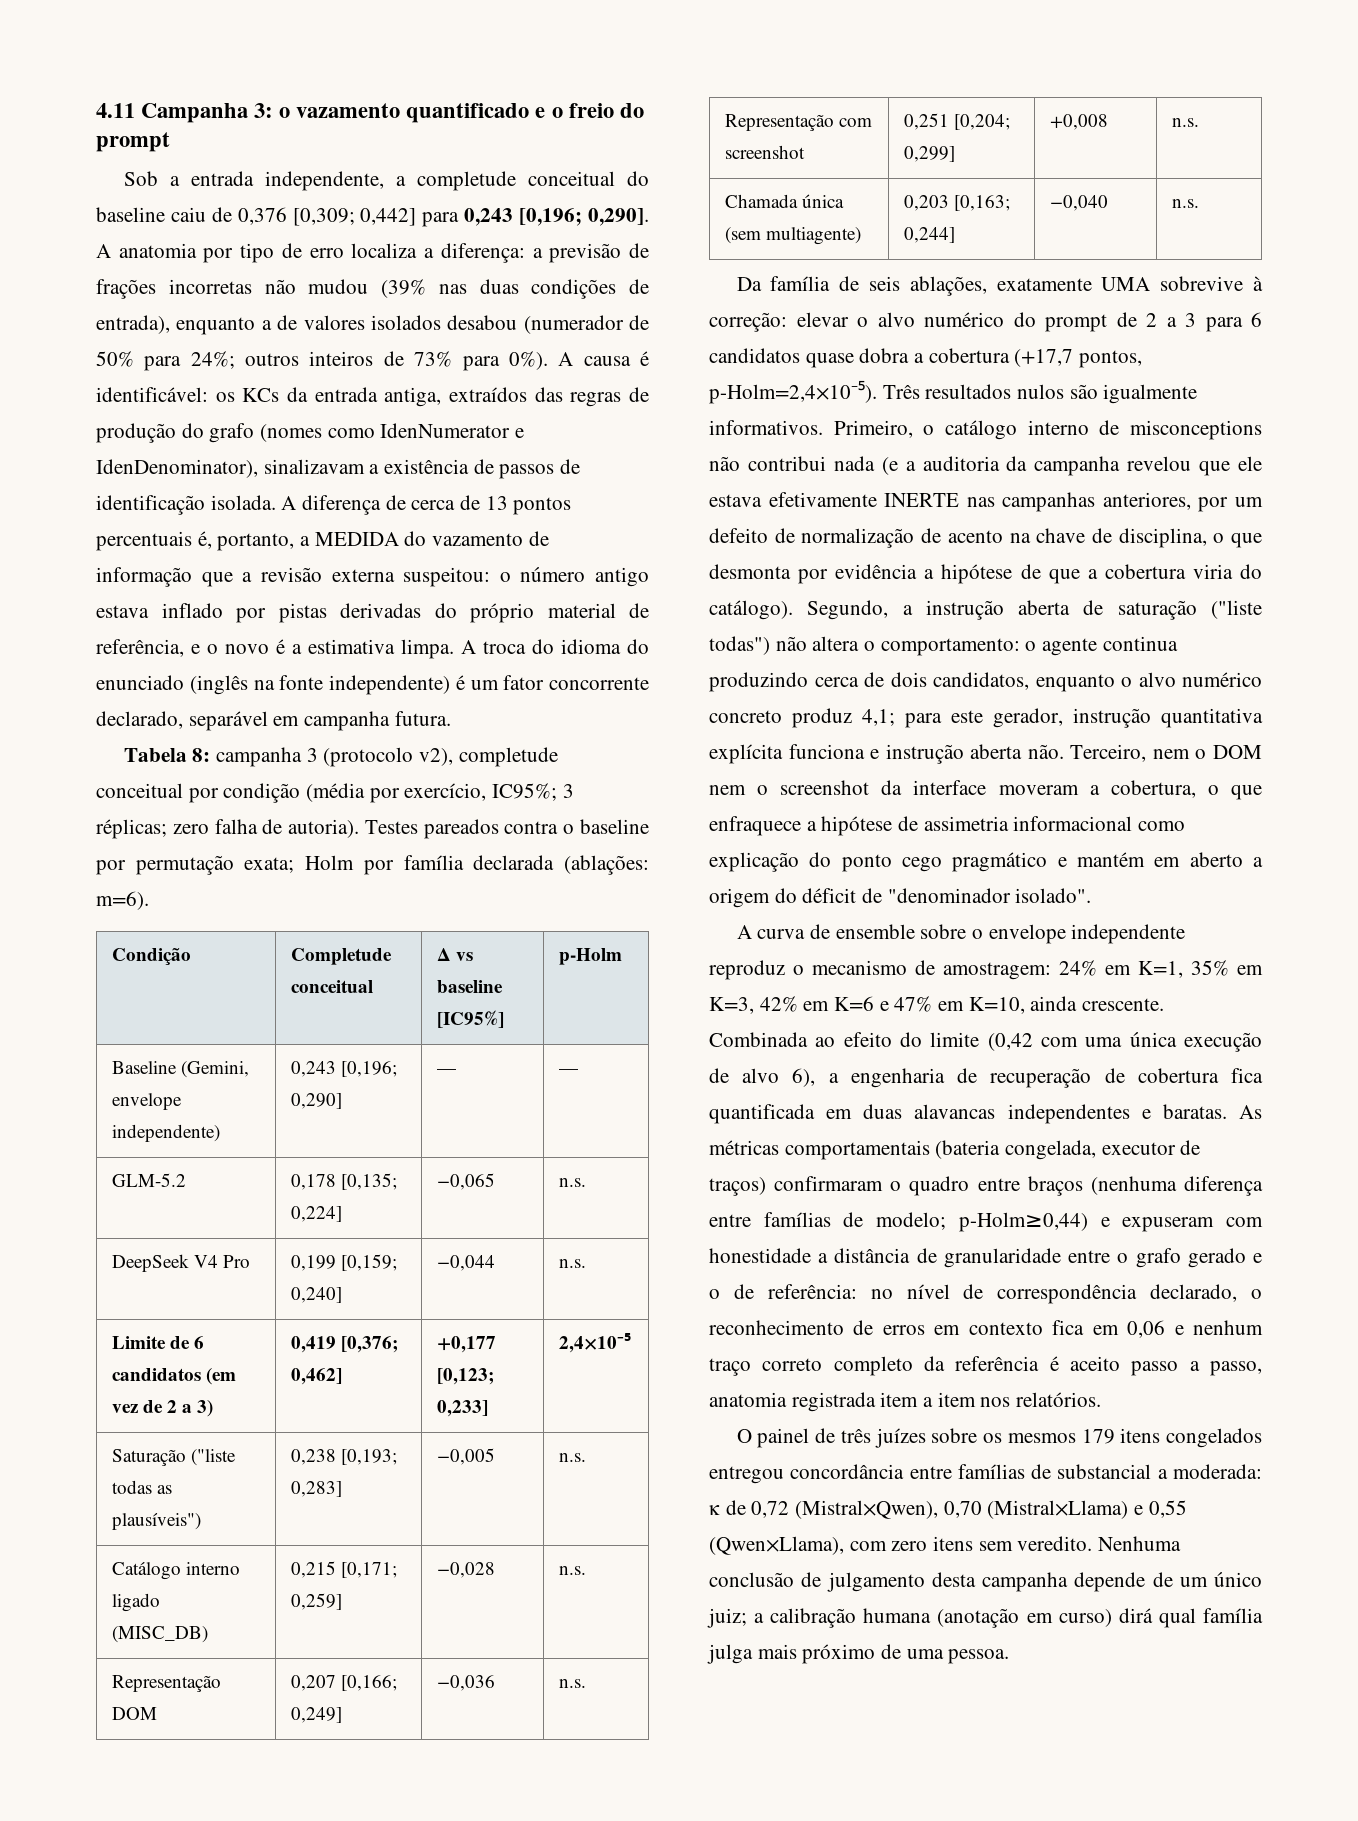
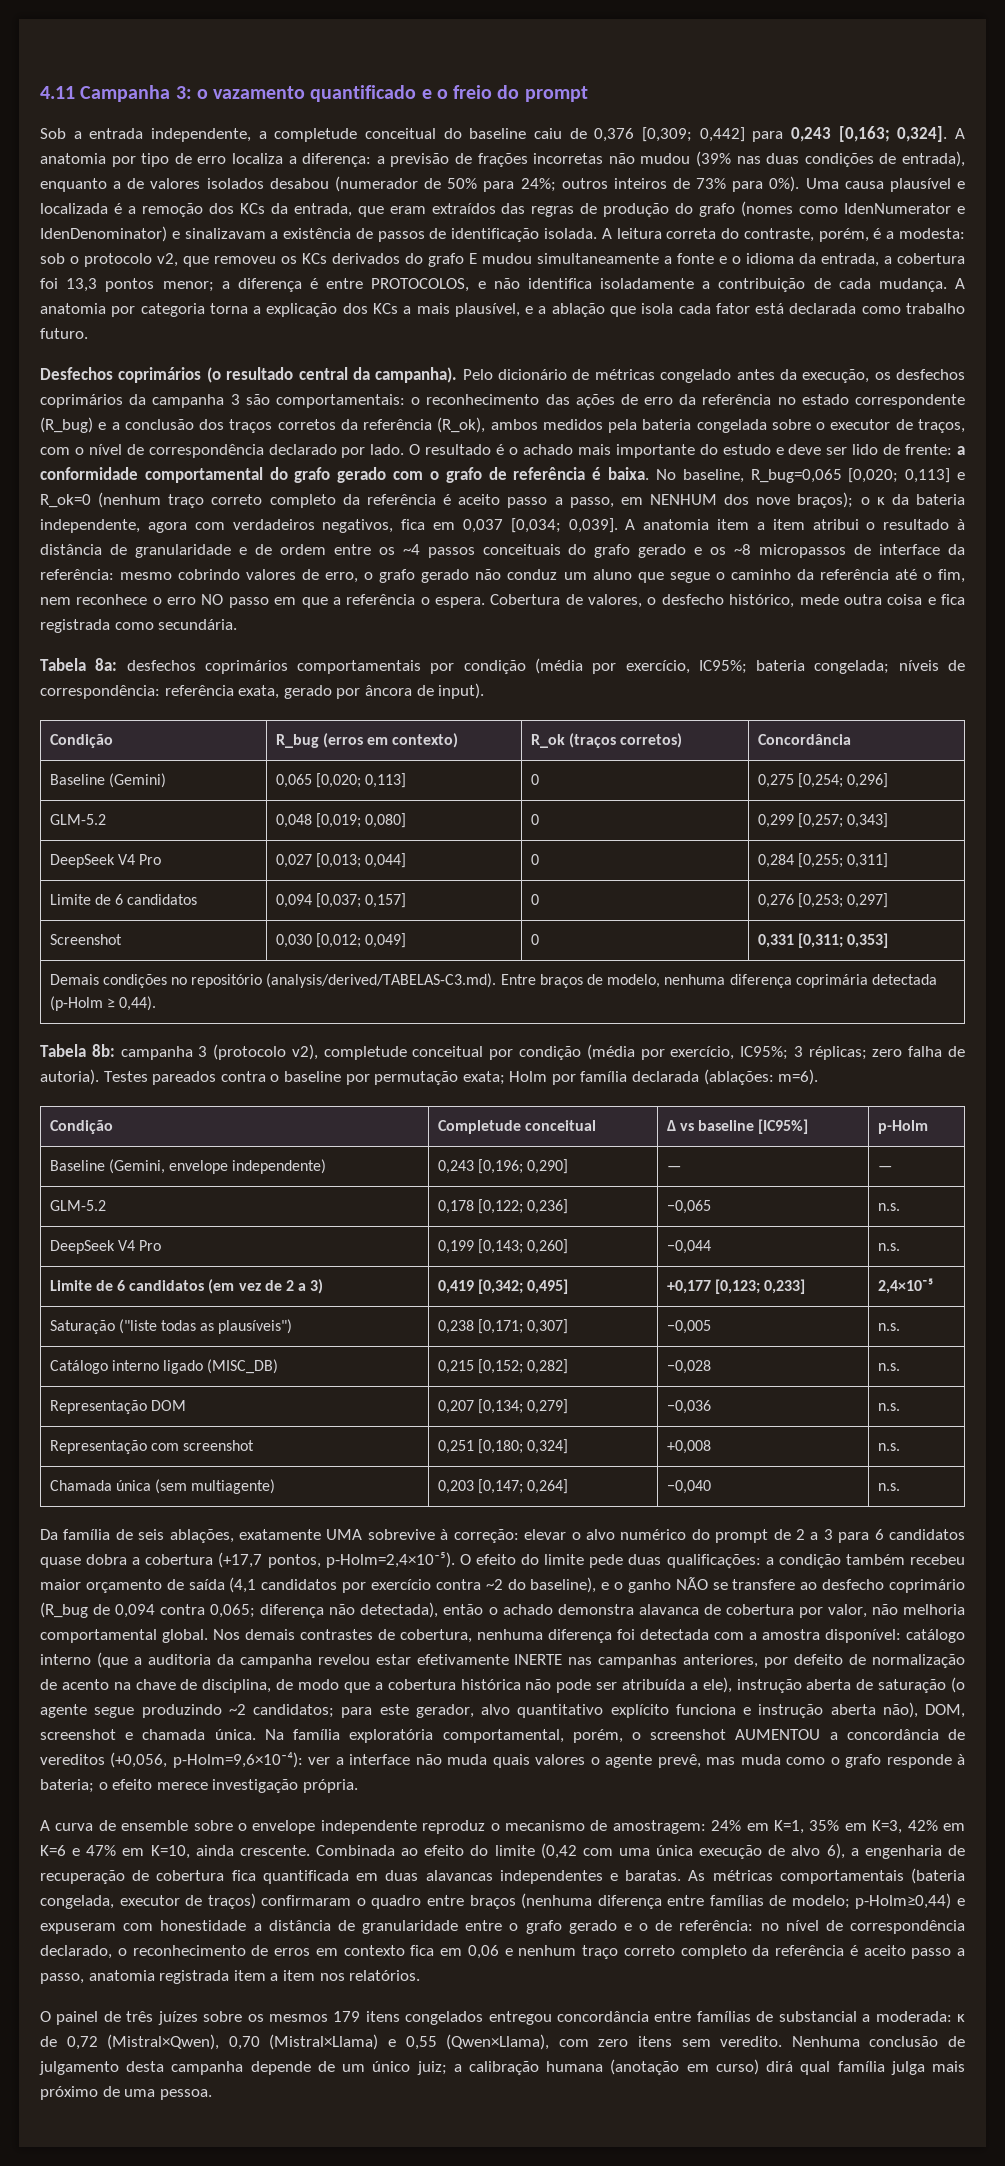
[519,208,650,226] [0,196; 0,290]. -> [838,126,948,142] [0,163; 0,324].
[558,351,650,366] [96,387,442,407] A causa é identificável: os KCs da entrada antiga, -> [805,178,965,192] [40,203,426,217] Uma causa plausível e localizada é a remoção dos KCs da entrada, que eram
[96,459,258,478] IdenDenominator), -> [40,226,180,242] IdenDenominator) e
[302,495,572,515] [96,531,549,551] [96,567,649,587] [96,603,649,623] [96,639,649,659] [96,675,649,695] [96,711,451,731] [123,748,211,762] diferença de cerca de 13 pontos percentuais é, portanto, a MEDIDA do vazamento de informação que a revisão externa suspeitou: o número antigo estava inflado por pistas derivadas do próprio material de referência, e o novo é a estimativa limpa. A troca do idioma do enunciado (inglês na fonte independente) é um fator concorrente declarado, separável em campanha futura. // Tabela 8: -> [616,228,966,242] [40,253,965,267] [40,278,965,292] [40,303,966,317] [40,328,88,339] [40,367,965,383] [40,394,965,408] [40,417,966,433] [40,444,966,458] [40,467,966,483] [40,492,965,508] [40,518,966,533] [40,544,966,558] [40,569,965,583] [40,594,966,608] [40,619,238,633] [40,658,966,674] [40,683,485,699] [49,734,113,748] [275,733,459,748] [530,733,683,748] [757,734,851,745] [49,773,166,788] [275,773,407,788] [530,774,539,785] [757,773,889,788] [49,814,106,825] [275,813,407,828] [530,814,539,825] [757,813,889,828] [49,854,162,868] [275,853,407,868] [530,854,539,865] [757,853,889,868] [49,894,198,905] [275,893,407,908] [530,894,539,905] [757,893,889,908] [49,934,122,945] [275,933,407,948] [530,934,539,945] [757,933,889,948] [49,973,937,988] [49,996,157,1011] [40,1044,115,1057] leitura correta do contraste, porém, é a modesta: sob o protocolo v2, que removeu os KCs derivados do grafo E mudou simultaneamente a fonte e o idioma da entrada, a cobertura foi 13,3 pontos menor; a diferença é entre PROTOCOLOS, e não identifica isoladamente a contribuição de cada mudança. A anatomia por categoria torna a explicação dos KCs a mais plausível, e a ablação que isola cada fator está declarada como trabalho futuro. // Desfechos coprimários (o resultado central da campanha). Pelo dicionário de métricas congelado antes da execução, os desfechos coprimários da campanha 3 são comportamentais: o reconhecimento das ações de erro da referência no estado correspondente (R_bug) e a conclusão dos traços corretos da referência (R_ok), ambos medidos pela bateria congelada sobre o executor de traços, com o nível de correspondência declarado por lado. O resultado é o achado mais importante do estudo e deve ser lido de frente: a conformidade comportamental do grafo gerado com o grafo de referência é baixa. No baseline, R_bug=0,065 [0,020; 0,113] e R_ok=0 (nenhum traço correto completo da referência é aceito passo a passo, em NENHUM dos nove braços); o κ da bateria independente, agora com verdadeiros negativos, fica em 0,037 [0,034; 0,039]. A anatomia item a item atribui o resultado à distância de granularidade e de ordem entre os ~4 passos conceituais do grafo gerado e os ~8 micropassos de interface da referência: mesmo cobrindo valores de erro, o grafo gerado não conduz um aluno que segue o caminho da referência até o fim, nem reconhece o erro NO passo em que a referência o espera. Cobertura de valores, o desfecho histórico, mede outra coisa e fica registrada como secundária. // Tabela 8a: desfechos coprimários comportamentais por condição (média por exercício, IC95%; bateria congelada; níveis de correspondência: referência exata, gerado por âncora de input). // Condição | R_bug (erros em contexto) | R_ok (traços corretos) | Concordância // Baseline (Gemini) | 0,065 [0,020; 0,113] | 0 | 0,275 [0,254; 0,296] // GLM-5.2 | 0,048 [0,019; 0,080] | 0 | 0,299 [0,257; 0,343] // DeepSeek V4 Pro | 0,027 [0,013; 0,044] | 0 | 0,284 [0,255; 0,311] // Limite de 6 candidatos | 0,094 [0,037; 0,157] | 0 | 0,276 [0,253; 0,297] // Screenshot | 0,030 [0,012; 0,049] | 0 | 0,331 [0,311; 0,353] // Demais condições no repositório (analysis/derived/TABELAS-C3.md). Entre braços de modelo, nenhuma diferença coprimária detectada (p-Holm ≥ 0,44). // Tabela 8b:
[340,1173,397,1190] [290,1206,342,1222] [0,135; 0,224] -> [477,1199,569,1214] [0,122; 0,236]
[340,1254,397,1271] [290,1287,342,1303] [0,159; 0,240] -> [477,1239,569,1254] [0,143; 0,260]
[340,1336,398,1353] [290,1368,342,1385] [0,376; 0,462] -> [477,1279,569,1294] [0,342; 0,495]
[340,1449,397,1465] [290,1481,342,1497] [0,193; 0,283] -> [477,1319,569,1334] [0,171; 0,307]
[340,1562,397,1578] [290,1593,342,1610] [0,171; 0,259] -> [477,1359,569,1374] [0,152; 0,282]
[340,1675,397,1691] [290,1707,342,1723] [0,166; 0,249] -> [477,1399,569,1414] [0,134; 0,279]
[953,114,1010,130] [903,146,955,162] [0,204; 0,299] -> [477,1439,569,1454] [0,180; 0,324]
[953,195,1010,211] [903,227,955,243] [0,163; 0,244] -> [477,1479,569,1494] [0,147; 0,264]
[882,384,1198,404] [709,420,1262,440] [709,456,898,475] Três resultados nulos são igualmente informativos. Primeiro, o catálogo interno de misconceptions não contribui nada (e -> [459,1554,966,1568] [40,1577,966,1593] [40,1602,965,1618] [40,1629,965,1643] [40,1652,128,1668] O efeito do limite pede duas qualificações: a condição também recebeu maior orçamento de saída (4,1 candidatos por exercício contra ~2 do baseline), e o ganho NÃO se transfere ao desfecho coprimário (R_bug de 0,094 contra 0,065; diferença não detectada), então o achado demonstra alavanca de cobertura por valor, não melhoria comportamental global. Nos demais contrastes de cobertura, nenhuma diferença foi detectada com a amostra disponível: catálogo interno (que
[1199,456,1262,476] [709,494,762,507] que ele estava -> [375,1654,411,1665] estar
[1235,497,1263,507] um -> (789, 1662) none
[1213,533,1262,548] [709,564,1262,584] [709,600,1262,620] [709,636,1178,656] [709,672,1262,692] [709,708,1263,728] [709,744,1262,764] [709,780,1262,800] [709,816,1186,836] [709,852,1263,872] [709,888,1092,908] o que desmonta por evidência a hipótese de que a cobertura viria do catálogo). Segundo, a instrução aberta de saturação ("liste todas") não altera o comportamento: o agente continua produzindo cerca de dois candidatos, enquanto o alvo numérico concreto produz 4,1; para este gerador, instrução quantitativa explícita funciona e instrução aberta não. Terceiro, nem o DOM nem o screenshot da interface moveram a cobertura, o que enfraquece a hipótese de assimetria informacional como explicação do ponto cego pragmático e mantém em aberto a origem do déficit de "denominador isolado". -> [276,1677,966,1693] [40,1702,965,1718] [40,1729,965,1743] [40,1752,966,1768] [40,1779,358,1793] de modo que a cobertura histórica não pode ser atribuída a ele), instrução aberta de saturação (o agente segue produzindo ~2 candidatos; para este gerador, alvo quantitativo explícito funciona e instrução aberta não), DOM, screenshot e chamada única. Na família exploratória comportamental, porém, o screenshot AUMENTOU a concordância de vereditos (+0,056, p-Holm=9,6×10⁻⁴): ver a interface não muda quais valores o agente prevê, mas muda como o grafo responde à bateria; o efeito merece investigação própria.

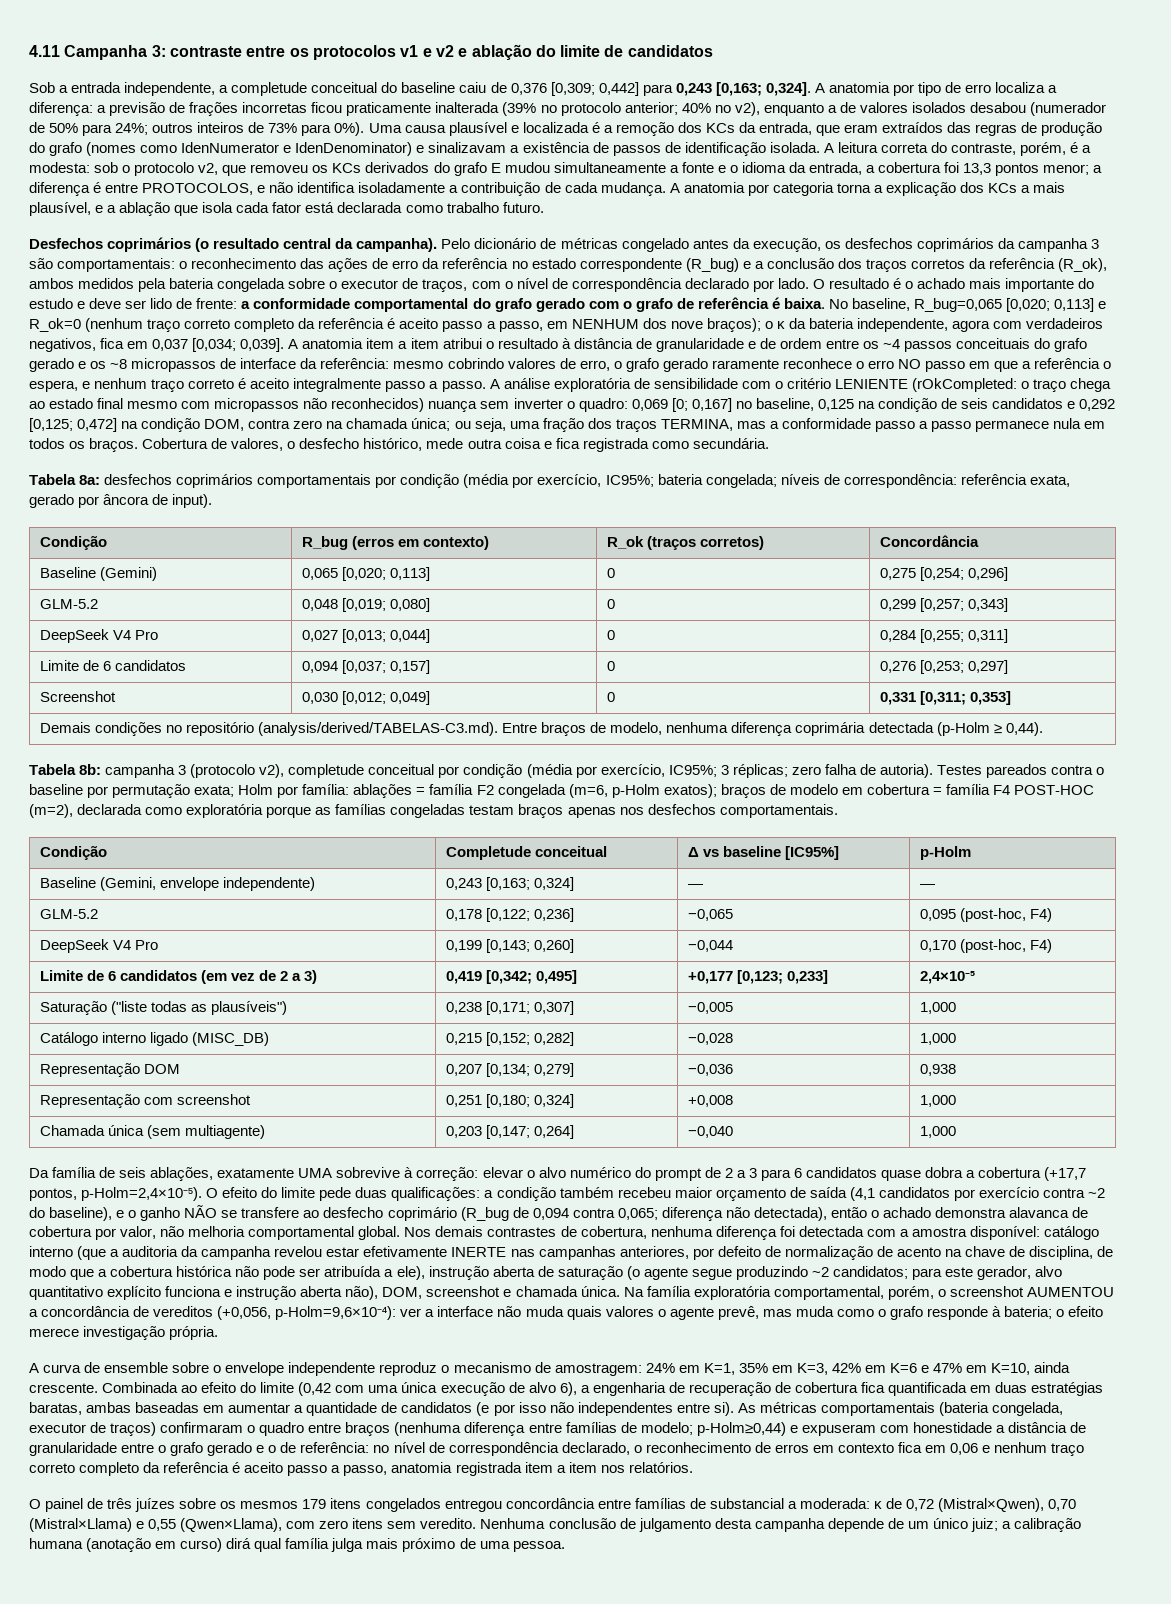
[196,85,588,102] o vazamento quantificado e o freio do prompt -> [169,44,713,60] contraste entre os protocolos v1 e v2 e ablação do limite de candidatos
[608,151,966,167] não mudou (39% nas duas condições de entrada), -> [311,102,760,116] ficou praticamente inalterada (39% no protocolo anterior; 40% no v2),
[475,569,965,583] [40,597,71,605] não conduz um aluno que segue o caminho da referência até o fim, nem -> [711,359,779,369] raramente
[435,597,486,608] espera. -> [29,378,1112,392] [29,398,1116,412] [29,418,1106,432] [29,438,139,452] espera, e nenhum traço correto é aceito integralmente passo a passo. A análise exploratória de sensibilidade com o critério LENIENTE (rOkCompleted: o traço chega ao estado final mesmo com micropassos não reconhecidos) nuança sem inverter o quadro: 0,069 [0; 0,167] no baseline, 0,125 na condição de seis candidatos e 0,292 [0,125; 0,472] na condição DOM, contra zero na chamada única; ou seja, uma fração dos traços TERMINA, mas a conformidade passo a passo permanece nula em todos os braços.
[580,1069,819,1085] família declarada (ablações: m=6). -> [302,784,1095,798] [29,804,838,818] família: ablações = família F2 congelada (m=6, p-Holm exatos); braços de modelo em cobertura = família F4 POST-HOC (m=2), declarada como exploratória porque as famílias congeladas testam braços apenas nos desfechos comportamentais.
[477,1159,569,1174] [0,196; 0,290] -> [485,877,574,891] [0,163; 0,324]
[877,1203,900,1211] n.s. -> [919,908,1052,922] 0,095 (post-hoc, F4)
[877,1243,900,1251] n.s. -> [919,939,1052,953] 0,170 (post-hoc, F4)
[877,1323,900,1331] n.s. -> [919,1002,956,1014] 1,000
[877,1363,900,1371] n.s. -> [919,1033,956,1045] 1,000
[877,1403,900,1411] n.s. -> [919,1064,956,1076] 0,938
[877,1443,900,1451] n.s. -> [919,1095,956,1107] 1,000
[877,1483,900,1491] n.s. -> [919,1126,956,1138] 1,000
[425,1870,682,1884] alavancas independentes e baratas. -> [1031,1382,1104,1396] [29,1402,734,1416] estratégias baratas, ambas baseadas em aumentar a quantidade de candidatos (e por isso não independentes entre si).

